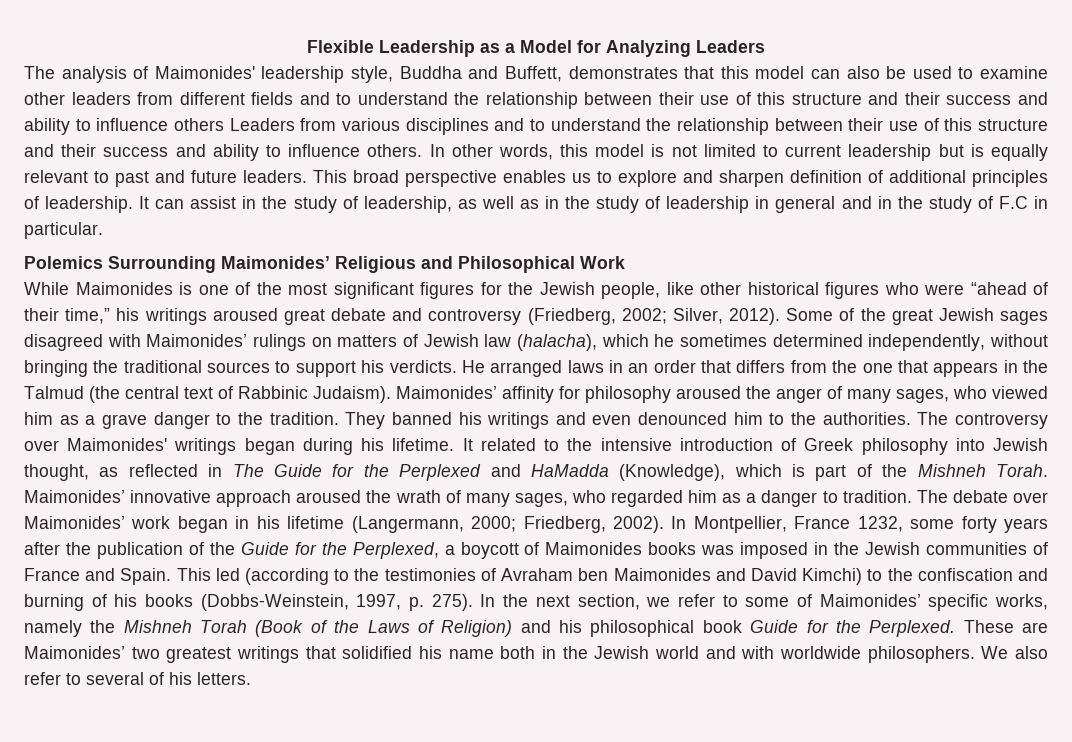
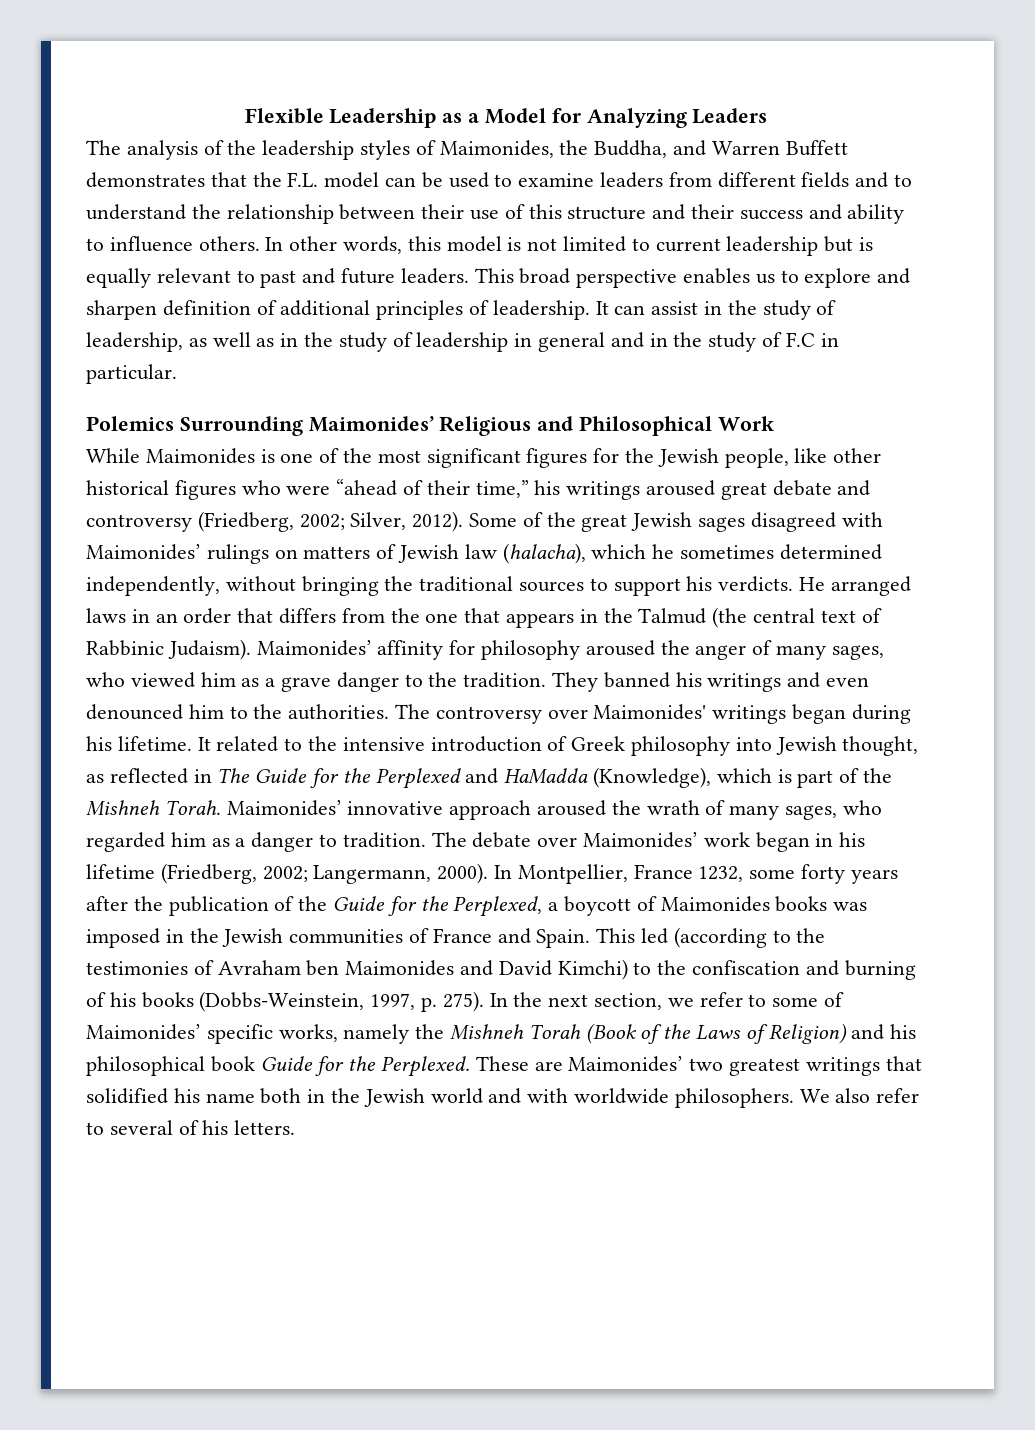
[154,66,749,83] Maimonides' leadership style, Buddha and Buffett, demonstrates that this -> [227,140,848,160] [86,172,319,188] the leadership styles of Maimonides, the Buddha, and Warren Buffett demonstrates that the F.L.
[846,66,880,79] also -> (417, 182) none
[24,92,65,105] other -> (595, 180) none
[173,118,1048,135] [24,144,361,161] others Leaders from various disciplines and to understand the relationship between their use of this structure and their success and ability to influence -> (193, 244) none
[351,516,664,533] (Langermann, 2000; Friedberg, 2002). -> [160,863,489,884] (Friedberg, 2002; Langermann, 2000).

